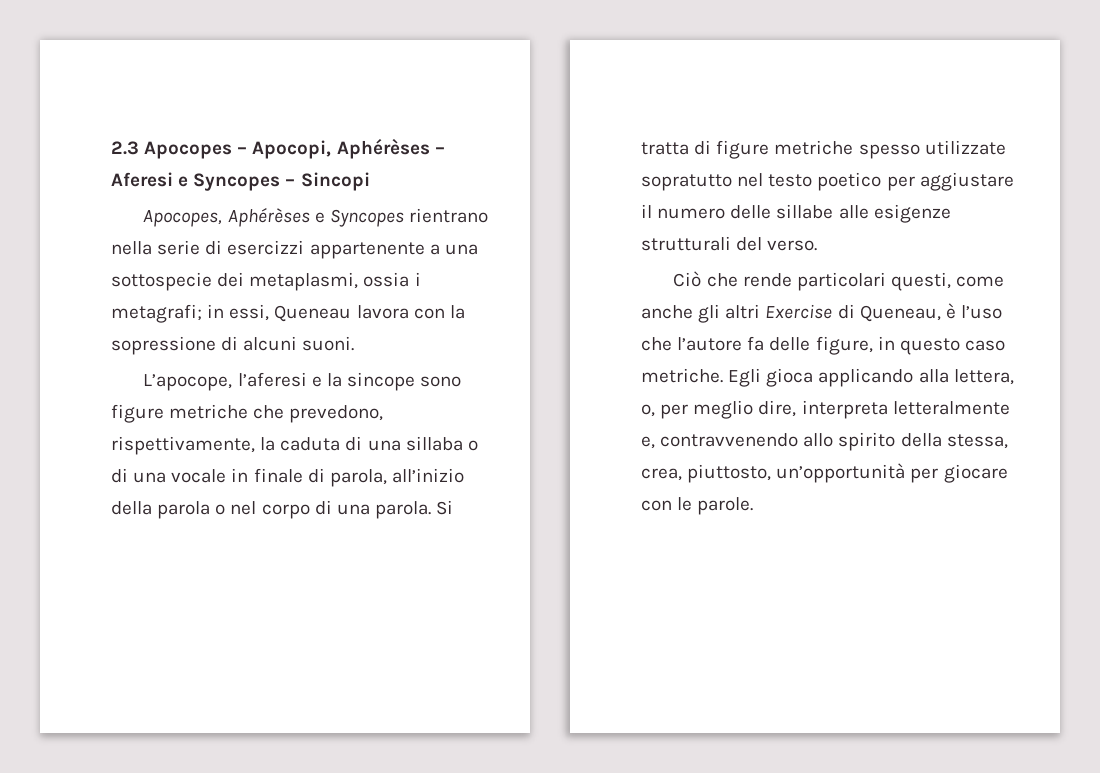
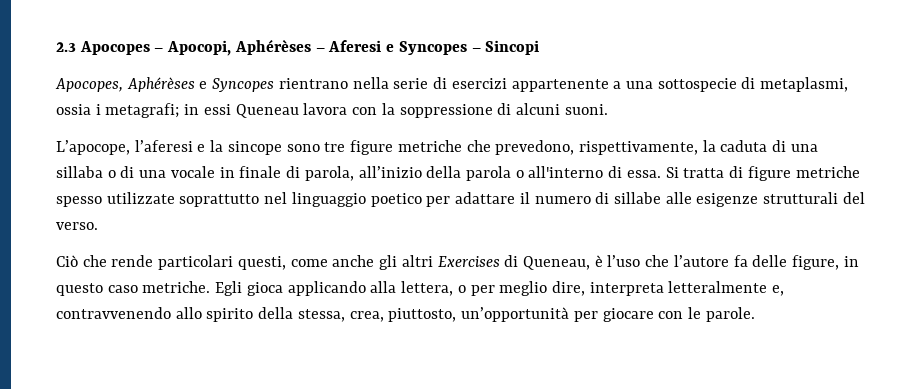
[227,240,305,255] esercizzi -> [451,78,507,89] esercizi
[217,272,245,287] dei -> [741,77,756,89] di
[229,304,270,321] essi, -> [203,104,231,115] essi
[111,336,216,355] sopressione -> [399,104,493,118] soppressione
(462, 381) none -> [324,142,346,152] tre
[230,500,431,519] nel corpo di una parola. -> [528,166,661,178] all'interno di essa.
[641,173,813,191] sopratutto nel testo -> [179,192,366,207] soprattutto nel linguaggio
[919,172,1014,191] aggiustare -> [455,192,516,204] adattare
[730,205,772,219] delle -> [595,192,610,204] di
[765,304,833,319] Exercise -> [437,256,500,267] Exercises
[641,404,655,417] o, -> [457,285,466,293] o

